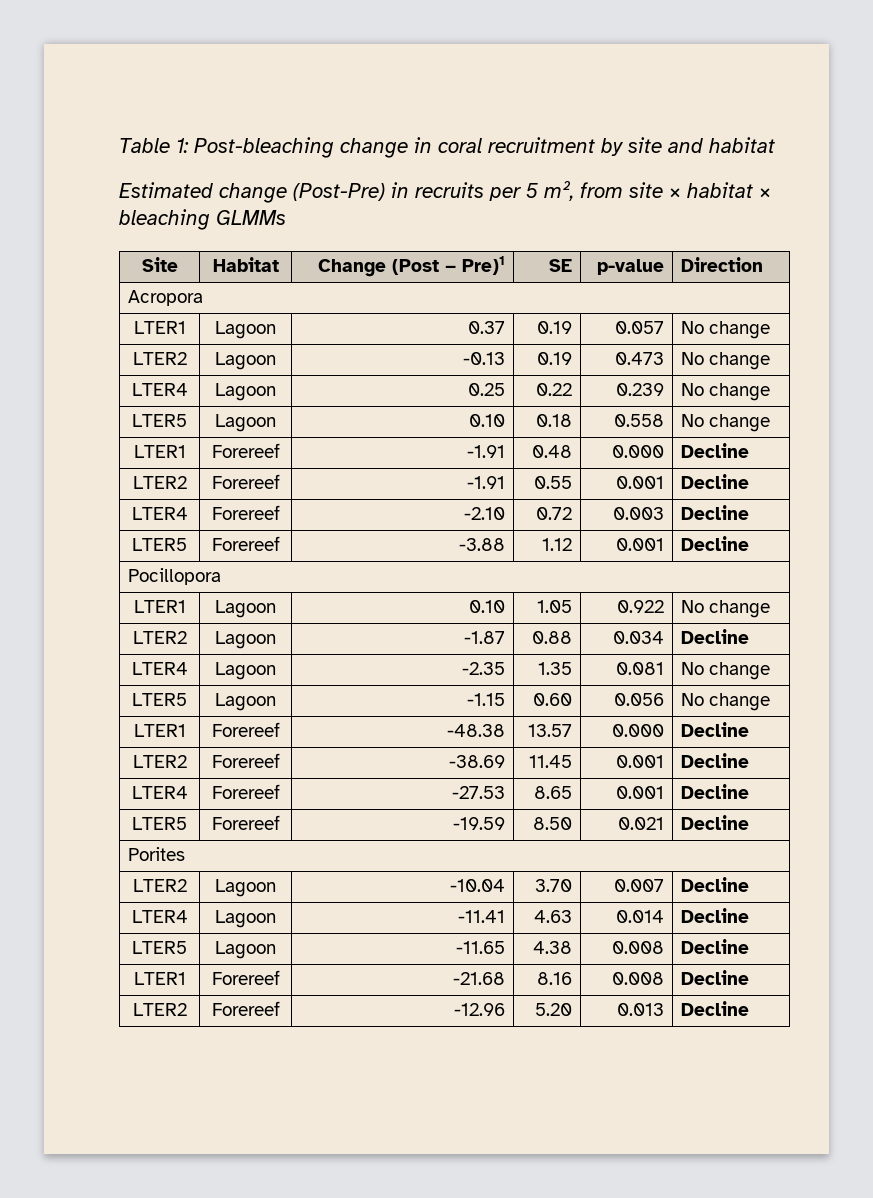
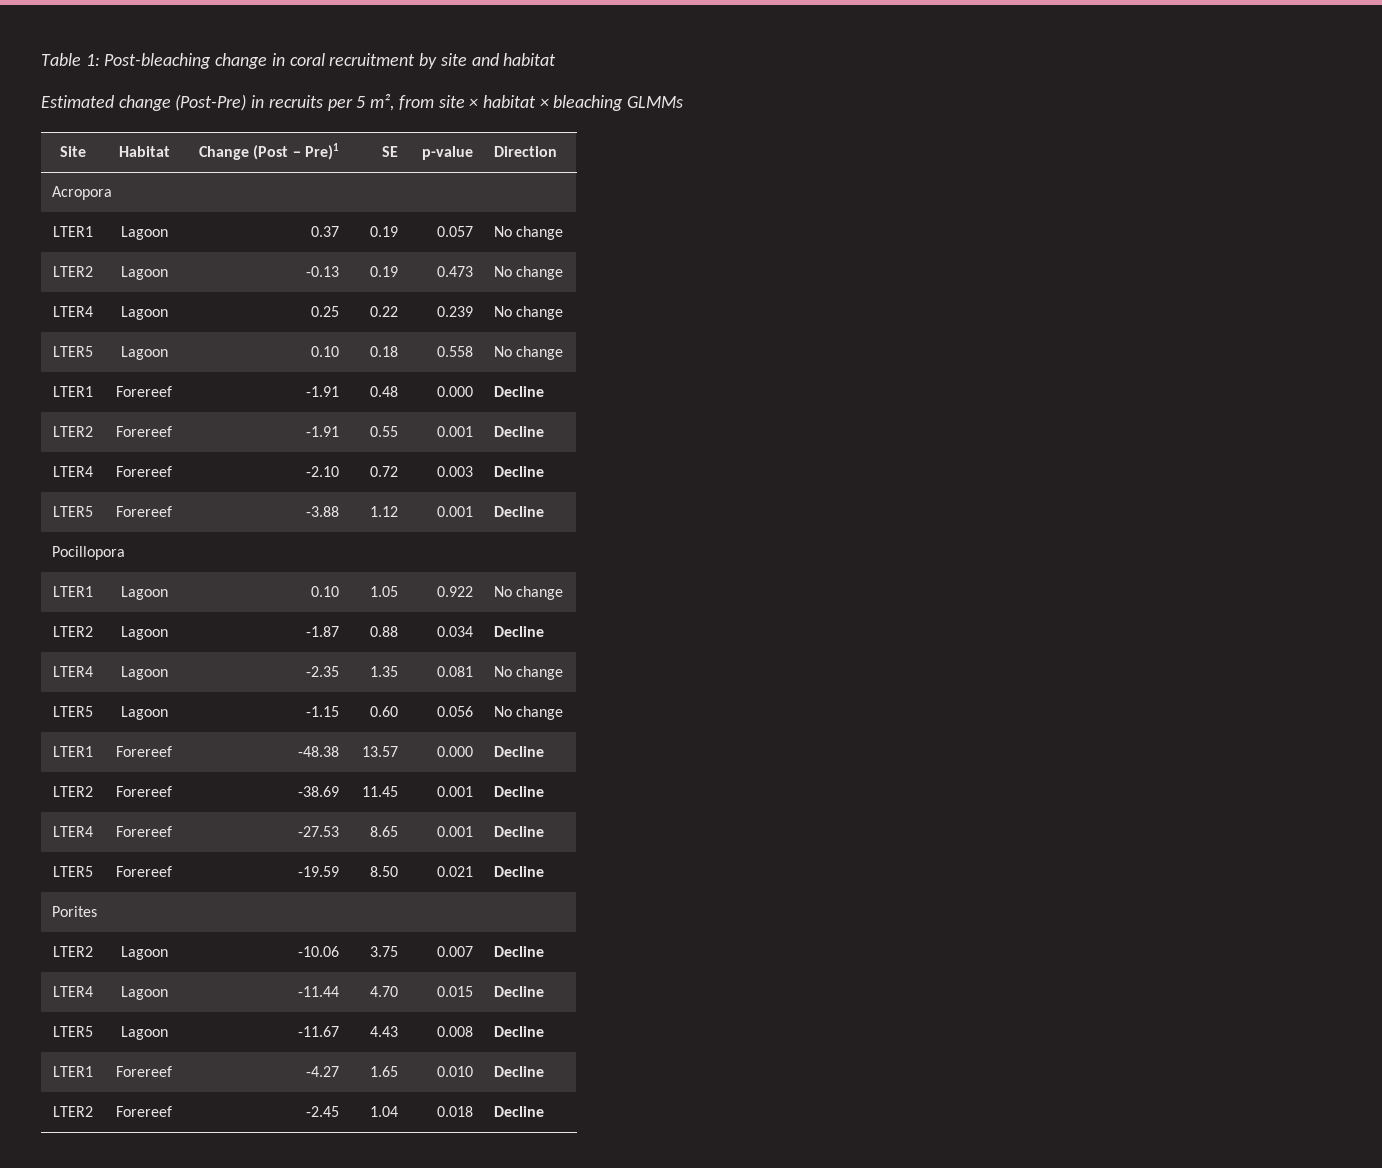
[449,879,505,892] [534,879,572,892] -10.04 | 3.70 -> [297,946,339,957] [369,946,398,957] -10.06 | 3.75
[457,910,505,923] [533,910,572,923] [615,910,664,923] -11.41 | 4.63 | 0.014 -> [297,986,339,997] [369,986,398,997] [436,986,473,997] -11.44 | 4.70 | 0.015
[455,941,505,954] [532,941,572,954] -11.65 | 4.38 -> [297,1026,339,1037] [369,1026,398,1037] -11.67 | 4.43
[452,972,505,985] [536,972,572,985] [611,972,664,985] [681,970,750,985] [132,1003,187,1016] [211,1001,280,1016] [453,1003,505,1016] [534,1003,572,1016] [616,1003,664,1016] -21.68 | 8.16 | 0.008 | Decline // LTER2 | Forereef | -12.96 | 5.20 | 0.013 -> [305,1066,339,1077] [369,1066,398,1077] [436,1066,473,1077] [494,1066,545,1077] [53,1106,93,1117] [116,1106,172,1117] [305,1106,339,1117] [369,1106,398,1117] [436,1106,473,1117] -4.27 | 1.65 | 0.010 | Decline // LTER2 | Forereef | -2.45 | 1.04 | 0.018

